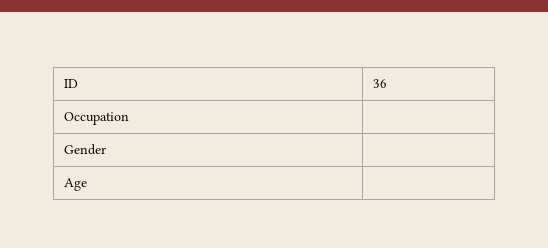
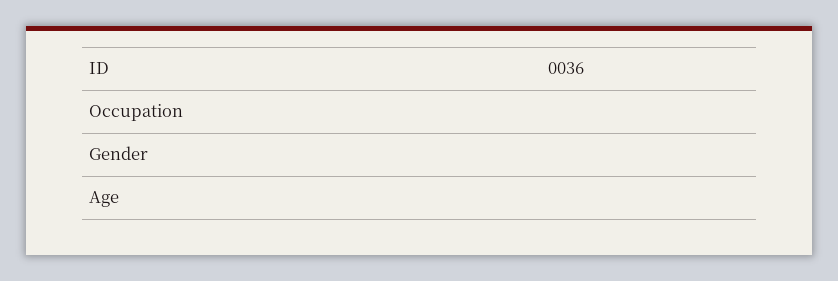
[373,79,388,88] 36 -> [547,62,584,74] 0036

